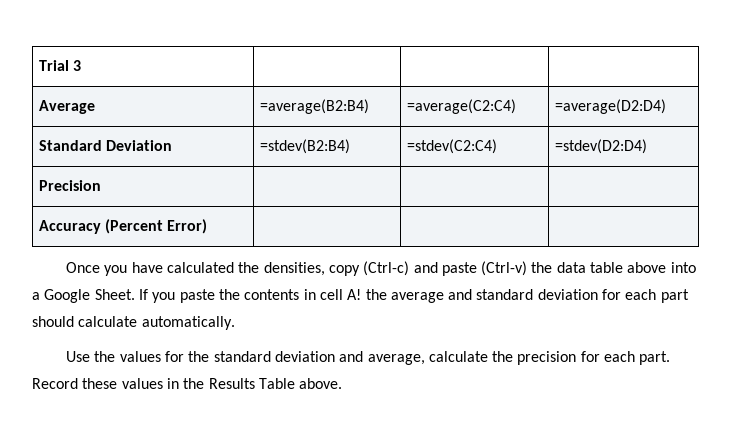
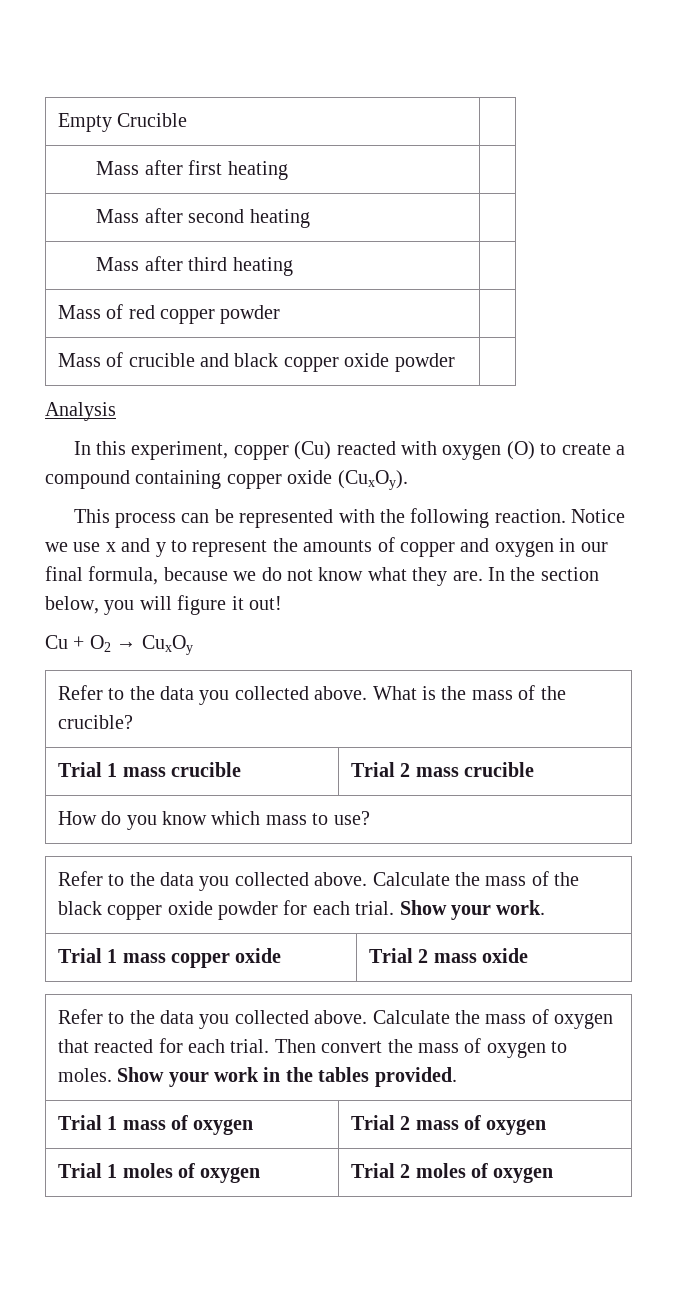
[38,60,82,71] [38,100,95,114] [259,99,369,114] [406,99,516,114] [554,99,666,114] [38,140,173,151] [259,139,350,154] [406,139,497,154] [554,139,647,154] [38,180,101,191] [38,219,208,234] [65,261,696,276] [32,289,689,303] [32,316,235,330] [65,351,671,365] [32,378,343,389] Trial 3 | | | // Average | =average(B2:B4) | =average(C2:C4) | =average(D2:D4) // Standard Deviation | =stdev(B2:B4) | =stdev(C2:C4) | =stdev(D2:D4) // Precision | | | // Accuracy (Percent Error) | | | // Once you have calculated the densities, copy (Ctrl-c) and paste (Ctrl-v) the data table above into a Google Sheet. If you paste the contents in cell A! the average and standard deviation for each part should calculate automatically. // Use the values for the standard deviation and average, calculate the precision for each part. Record these values in the Results Table above. -> [57,113,188,132] [96,160,288,180] [96,208,310,228] [96,256,293,276] [57,304,281,324] [57,352,455,372] [45,402,116,421] [73,441,625,460] [45,470,408,490] [73,508,626,528] [45,537,608,557] [45,566,599,586] [45,595,282,615] [45,635,193,655] [57,685,566,705] [57,715,133,729] [57,762,242,777] [350,762,535,777] [57,811,370,830] [57,871,580,891] [57,900,546,920] [57,948,282,968] [368,948,529,963] [57,1009,614,1029] [57,1038,568,1058] [57,1067,457,1087] [57,1115,254,1135] [350,1115,547,1135] [57,1163,261,1183] [350,1163,554,1183] Empty Crucible | // Mass after first heating | // Mass after second heating | // Mass after third heating | // Mass of red copper powder | // Mass of crucible and black copper oxide powder | // Analysis // In this experiment, copper (Cu) reacted with oxygen (O) to create a compound containing copper oxide (CuxOy). // This process can be represented with the following reaction. Notice we use x and y to represent the amounts of copper and oxygen in our final formula, because we do not know what they are. In the section below, you will figure it out! // Cu + O2 → CuxOy // Refer to the data you collected above. What is the mass of the crucible? // Trial 1 mass crucible | Trial 2 mass crucible // How do you know which mass to use? // Refer to the data you collected above. Calculate the mass of the black copper oxide powder for each trial. Show your work. // Trial 1 mass copper oxide | Trial 2 mass oxide // Refer to the data you collected above. Calculate the mass of oxygen that reacted for each trial. Then convert the mass of oxygen to moles. Show your work in the tables provided. // Trial 1 mass of oxygen | Trial 2 mass of oxygen // Trial 1 moles of oxygen | Trial 2 moles of oxygen

